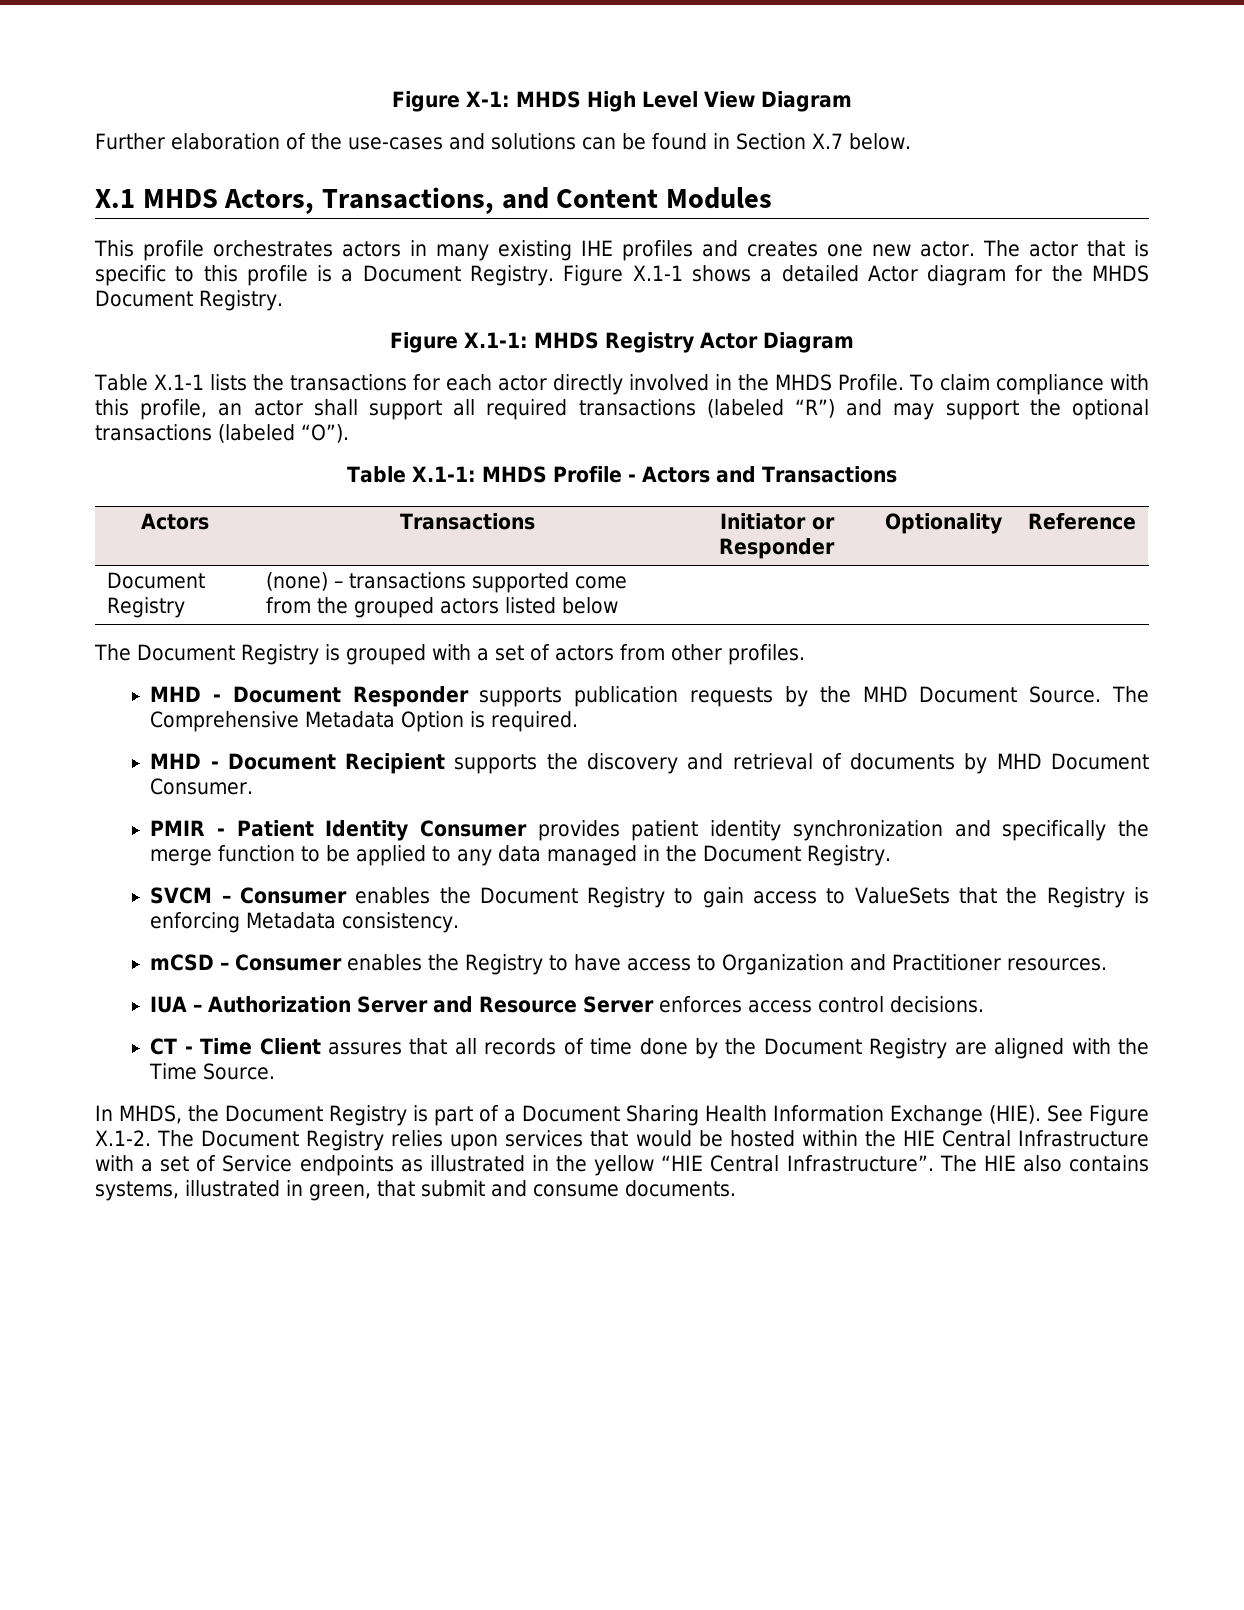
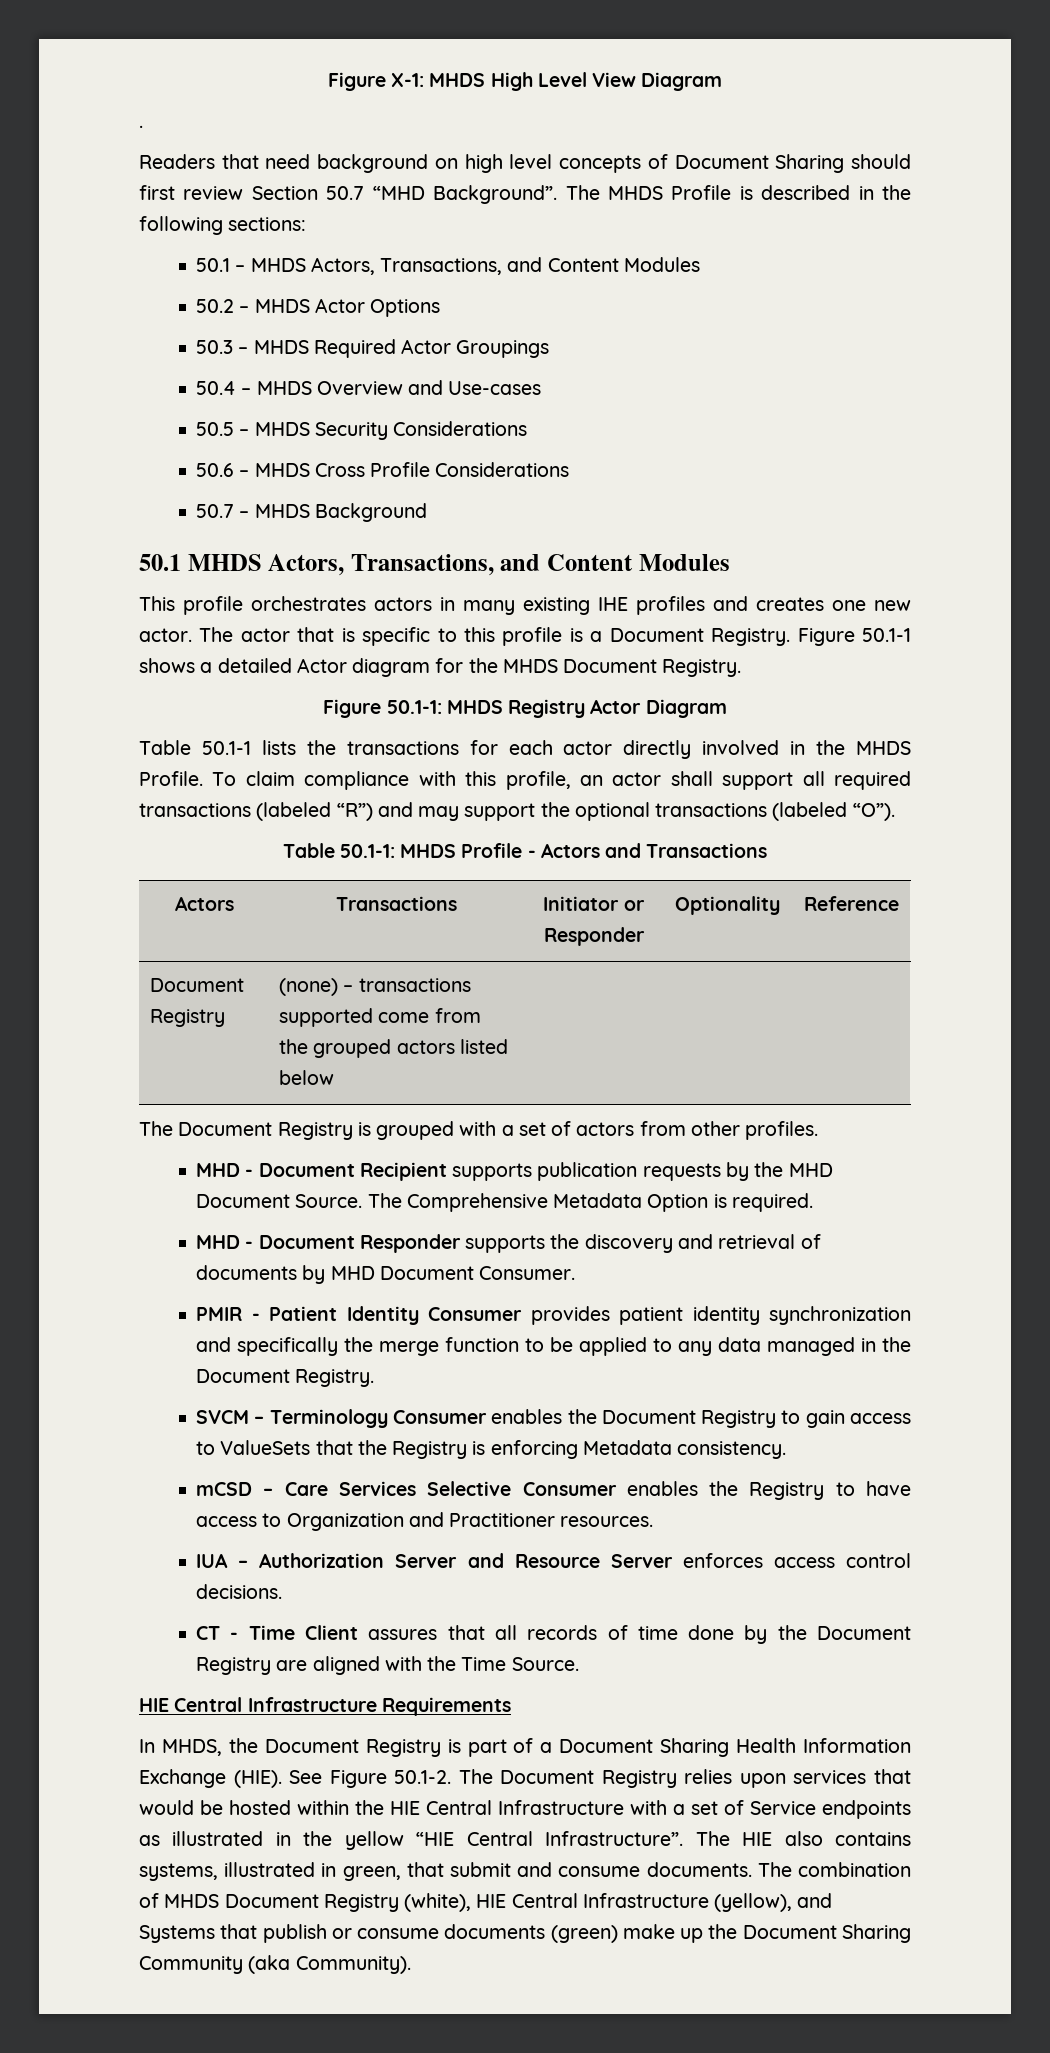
[95,133,911,150] [95,189,135,208] Further elaboration of the use-cases and solutions can be found in Section X.7 below. // X.1 -> [139,125,143,128] [139,154,912,173] [139,185,911,204] [139,216,307,235] [196,257,700,275] [196,298,441,317] [196,339,550,358] [196,380,542,395] [196,421,528,440] [196,462,570,477] [196,503,427,522] [139,554,181,571] . // Readers that need background on high level concepts of Document Sharing should first review Section 50.7 “MHD Background”. The MHDS Profile is described in the following sections: // 50.1 – MHDS Actors, Transactions, and Content Modules // 50.2 – MHDS Actor Options // 50.3 – MHDS Required Actor Groupings // 50.4 – MHDS Overview and Use-cases // 50.5 – MHDS Security Considerations // 50.6 – MHDS Cross Profile Considerations // 50.7 – MHDS Background // 50.1
[632,265,683,281] X.1-1 -> [862,628,912,642] 50.1-1
[464,332,528,348] X.1-1: -> [386,700,442,714] 50.1-1:
[153,374,204,390] X.1-1 -> [201,741,251,755] 50.1-1
[412,466,476,482] X.1-1: -> [339,844,395,858] 50.1-1:
[352,686,469,707] Responder -> [359,1162,447,1181] Recipient
[345,753,446,774] Recipient -> [359,1234,461,1253] Responder
(231, 899) none -> [269,1409,388,1428] Terminology
(230, 966) none -> [284,1481,512,1496] Care Services Selective
(276, 1071) none -> [139,1697,511,1716] // HIE Central Infrastructure Requirements
[95,1130,151,1146] X.1-2. -> [394,1770,452,1784] 50.1-2.
(736, 1188) none -> [757,1862,911,1877] [139,1893,833,1912] [139,1924,911,1943] [139,1955,411,1974] The combination of MHDS Document Registry (white), HIE Central Infrastructure (yellow), and Systems that publish or consume documents (green) make up the Document Sharing Community (aka Community).

